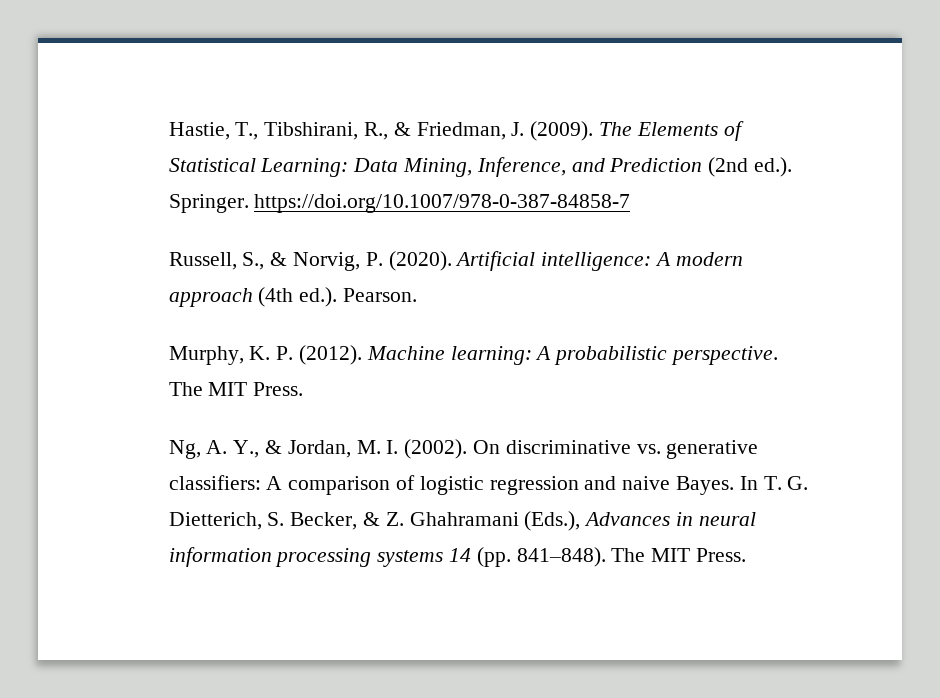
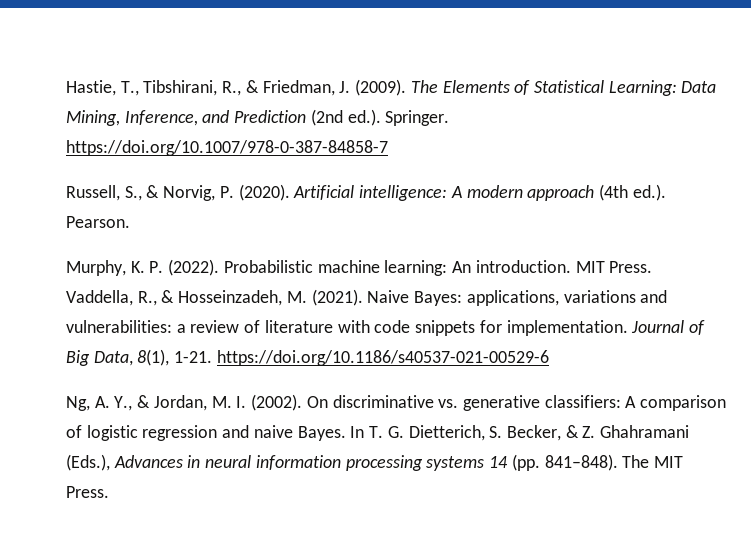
[298,345,779,365] [168,382,304,396] (2012). Machine learning: A probabilistic perspective. The MIT Press. -> [168,259,653,276] [65,289,668,306] [65,320,705,336] [65,349,549,366] (2022). Probabilistic machine learning: An introduction. MIT Press. // Vaddella, R., & Hosseinzadeh, M. (2021). Naive Bayes: applications, variations and vulnerabilities: a review of literature with code snippets for implementation. Journal of Big Data, 8(1), 1-21. https://doi.org/10.1186/s40537-021-00529-6

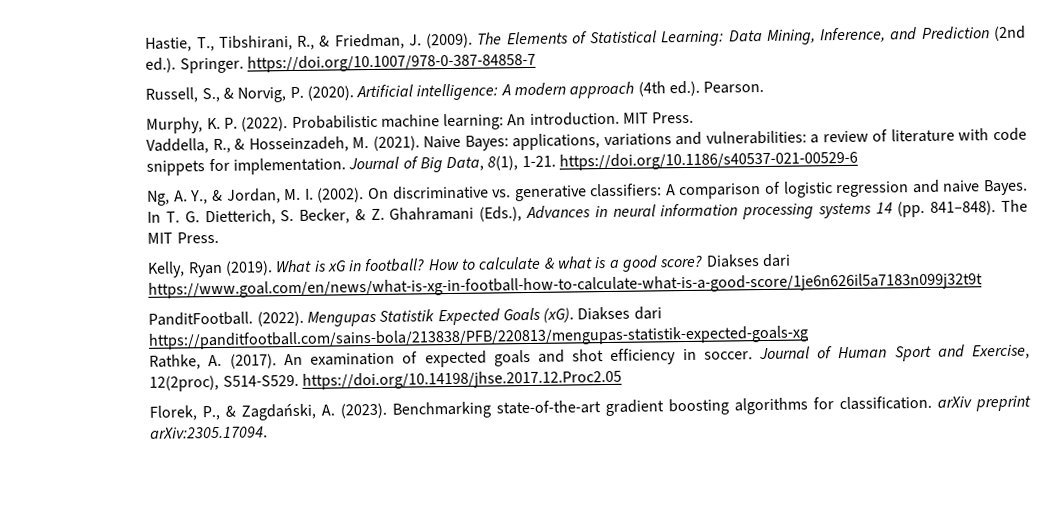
(109, 492) none -> [147,253,792,278] [148,272,984,299] [148,306,662,327] [148,325,810,350] [149,344,1030,370] [149,369,622,392] [149,395,1031,421] [150,426,269,439] // Kelly, Ryan (2019). What is xG in football? How to calculate & what is a good score? Diakses dari https://www.goal.com/en/news/what-is-xg-in-football-how-to-calculate-what-is-a-good-score/1je6n626il5a7183n099j32t9t // PanditFootball. (2022). Mengupas Statistik Expected Goals (xG). Diakses dari https://panditfootball.com/sains-bola/213838/PFB/220813/mengupas-statistik-expected-goals-xg // Rathke, A. (2017). An examination of expected goals and shot efficiency in soccer. Journal of Human Sport and Exercise, 12(2proc), S514-S529. https://doi.org/10.14198/jhse.2017.12.Proc2.05 // Florek, P., & Zagdański, A. (2023). Benchmarking state-of-the-art gradient boosting algorithms for classification. arXiv preprint arXiv:2305.17094.

